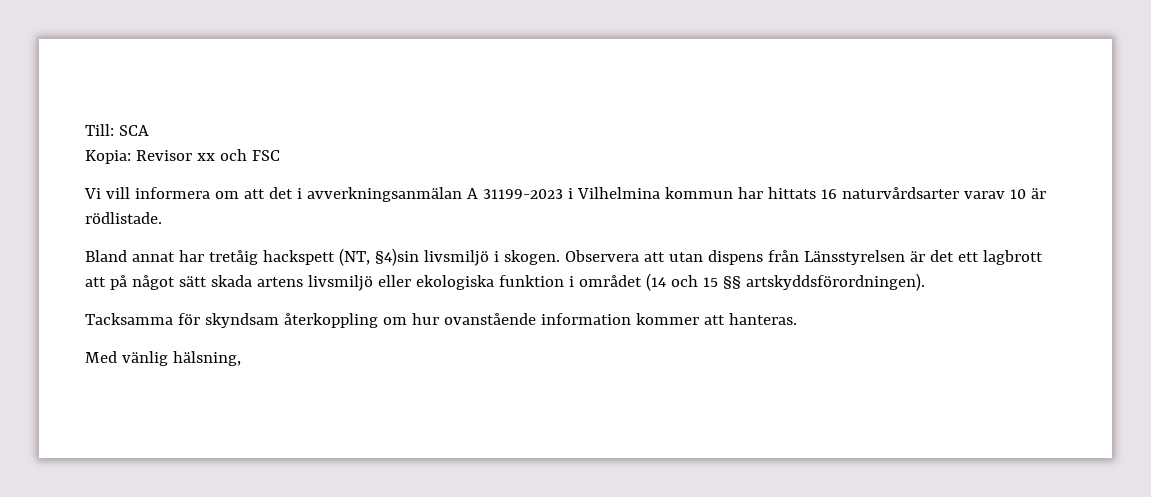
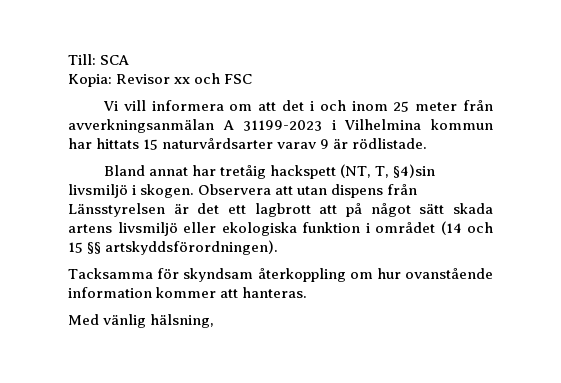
(302, 193) none -> [319,100,493,112] och inom 25 meter från
[820,189,837,199] 16 -> [143,139,159,150] 15
[1009,189,1026,199] 10 -> [320,139,330,149] 9
(370, 257) none -> [375,166,390,178] T,

